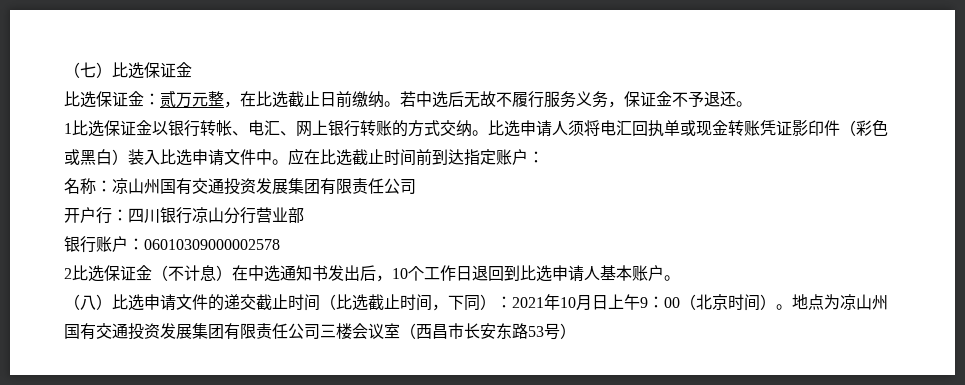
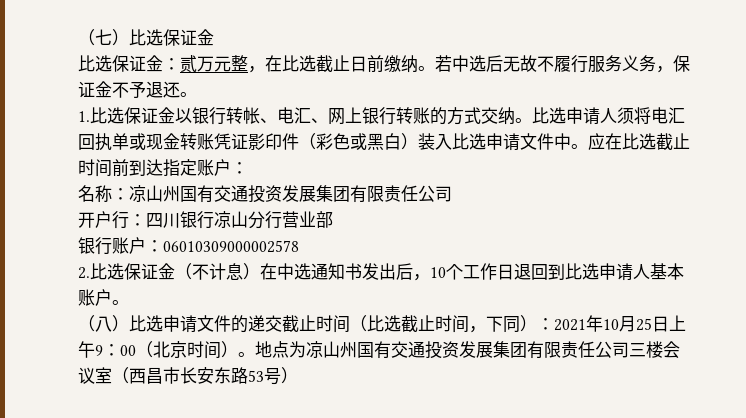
[64,123,72,134] 1 -> [78,111,90,122] 1.
[64,268,72,279] 2 -> [78,267,90,279] 2.
(592, 303) none -> [636,318,652,331] 25

